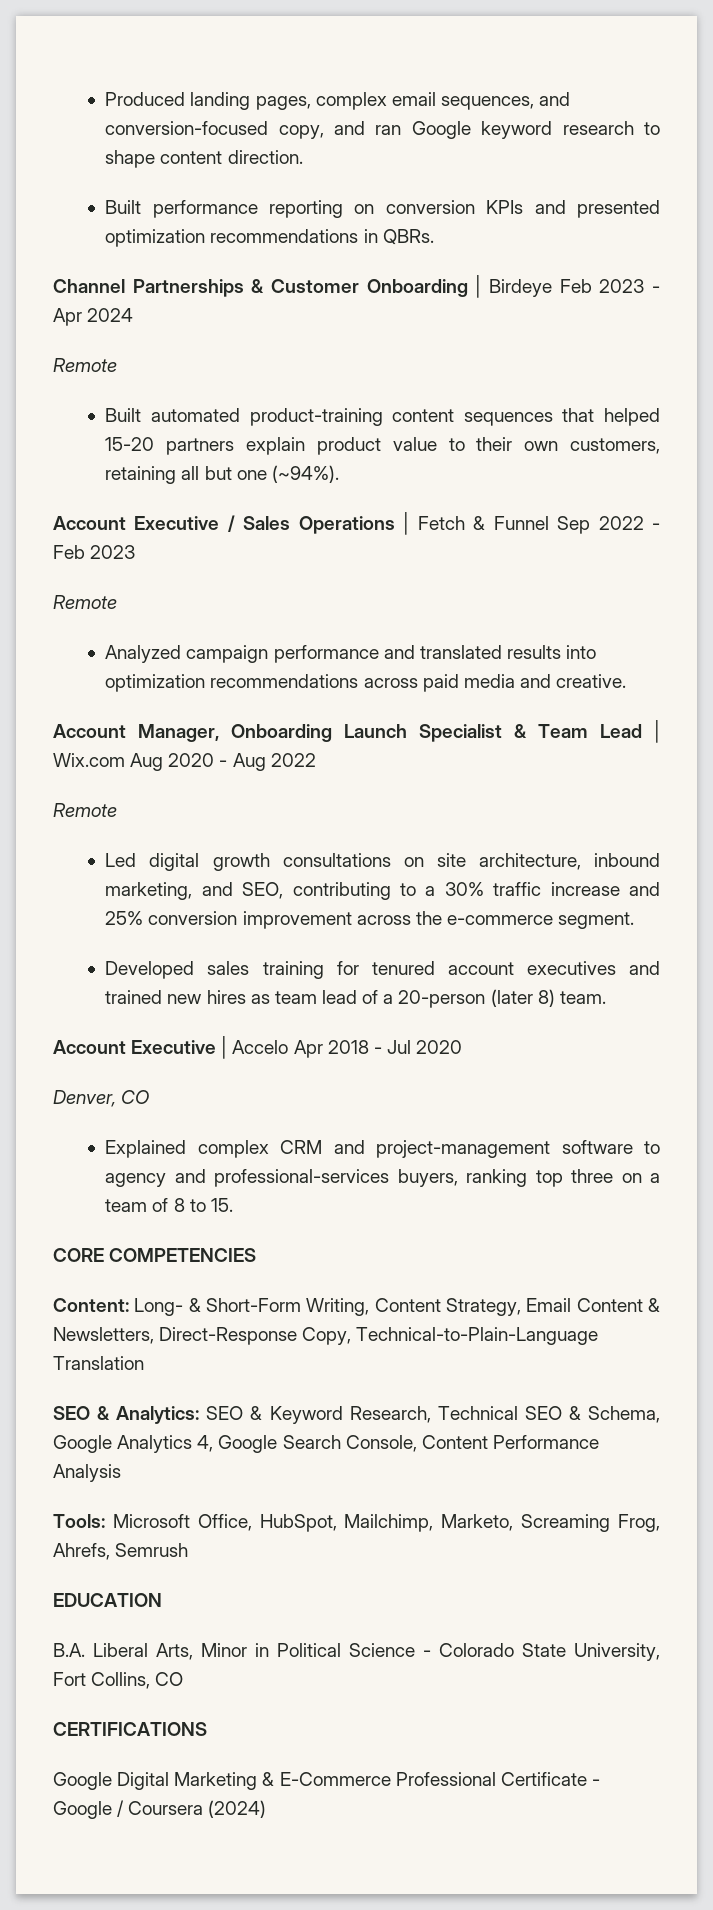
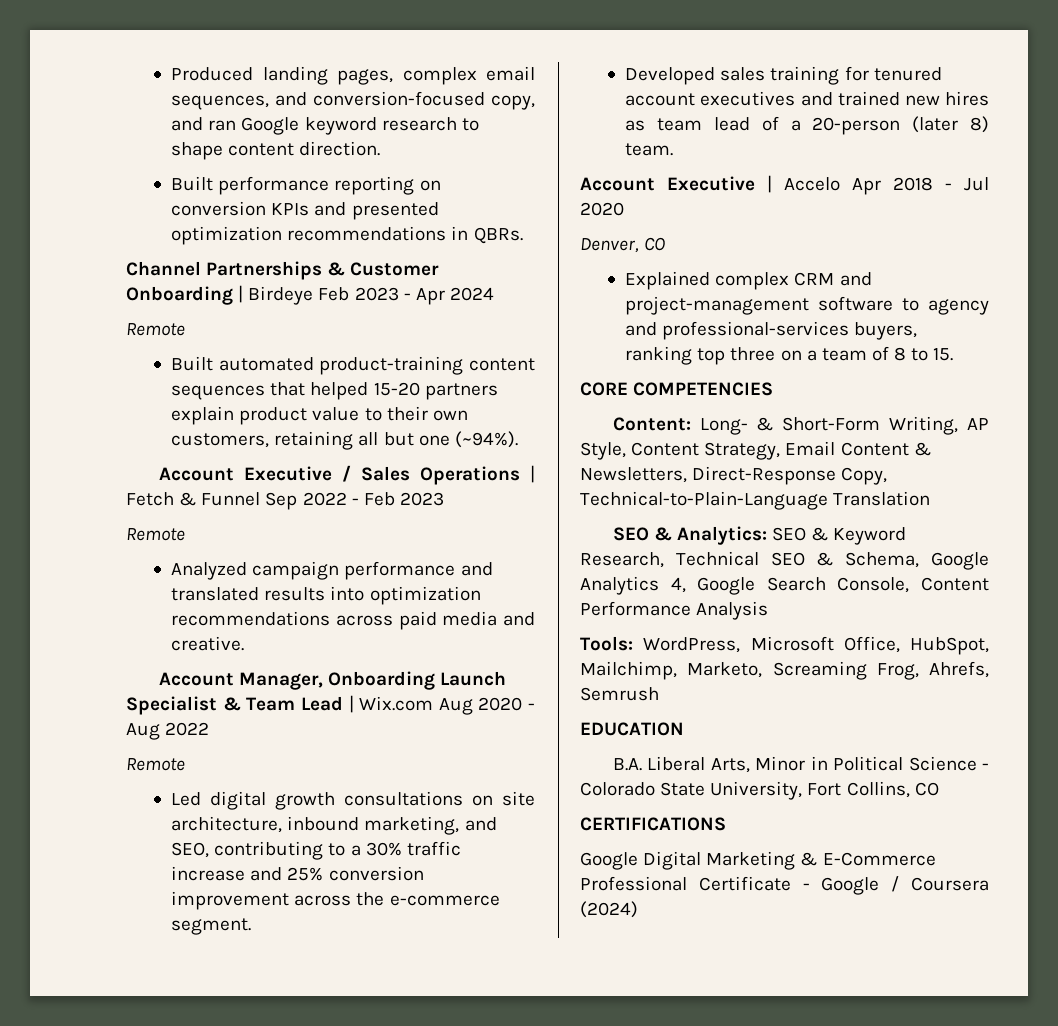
(370, 1307) none -> [967,418,989,430] [580,442,626,460] AP Style,
(105, 1521) none -> [643,637,741,653] WordPress,

